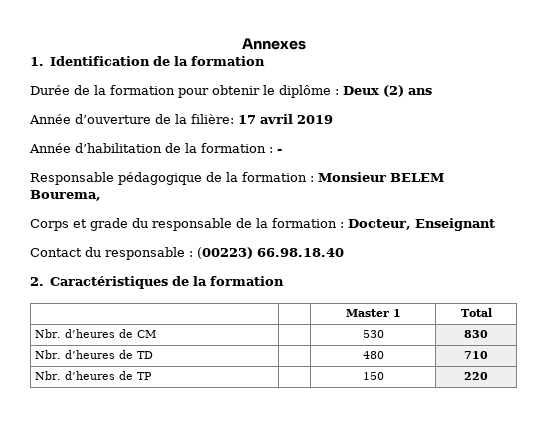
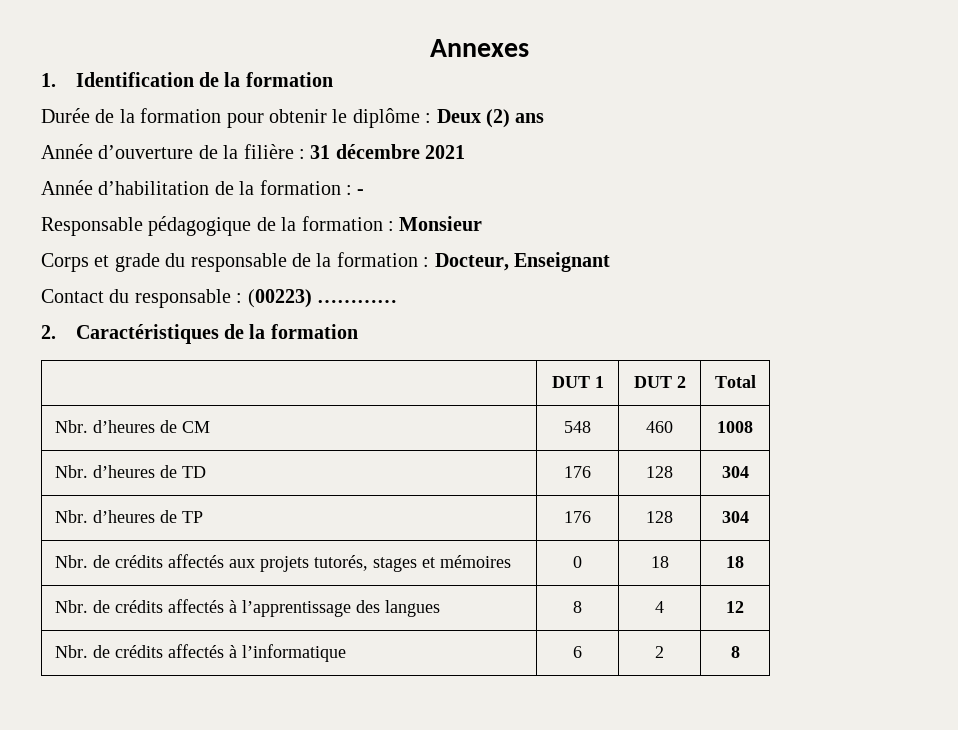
[191,114,333,124] filière: 17 avril 2019 -> [243,144,466,159] filière : 31 décembre 2021
[390,173,444,182] [30,190,101,201] BELEM Bourema, -> (483, 223) none
[257,248,344,257] 66.98.18.40 -> [317,300,397,303] …………
[345,309,401,317] | Master 1 -> [551,376,604,388] [633,376,686,388] DUT 1 | DUT 2
[362,330,384,338] [464,330,488,338] | 530 | 830 -> [564,421,591,433] [646,421,673,433] [717,421,753,433] 548 | 460 | 1008
[362,351,384,359] [464,351,488,359] | 480 | 710 -> [564,466,591,478] [646,466,673,478] [721,466,749,478] 176 | 128 | 304
[362,372,384,380] [464,372,488,380] | 150 | 220 -> [564,511,591,523] [646,511,673,523] [721,511,749,523] [54,554,511,572] [573,556,582,568] [650,556,669,568] [726,556,744,568] [54,599,440,617] [573,601,582,613] [655,601,664,613] [726,601,744,613] [54,644,346,662] [573,646,582,658] [655,646,664,658] [730,646,740,658] 176 | 128 | 304 // Nbr. de crédits affectés aux projets tutorés, stages et mémoires | 0 | 18 | 18 // Nbr. de crédits affectés à l’apprentissage des langues | 8 | 4 | 12 // Nbr. de crédits affectés à l’informatique | 6 | 2 | 8

